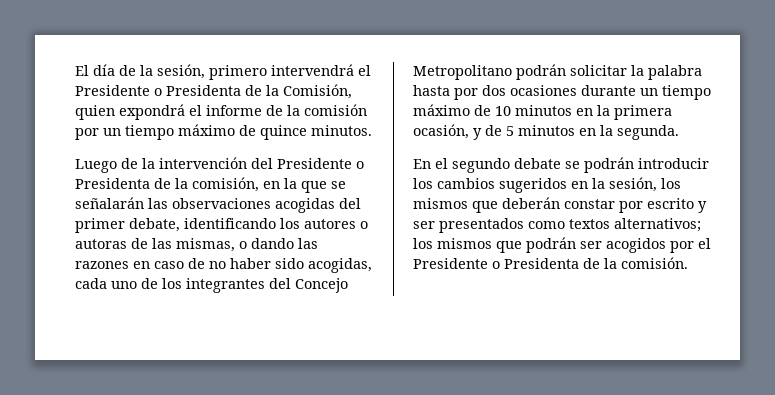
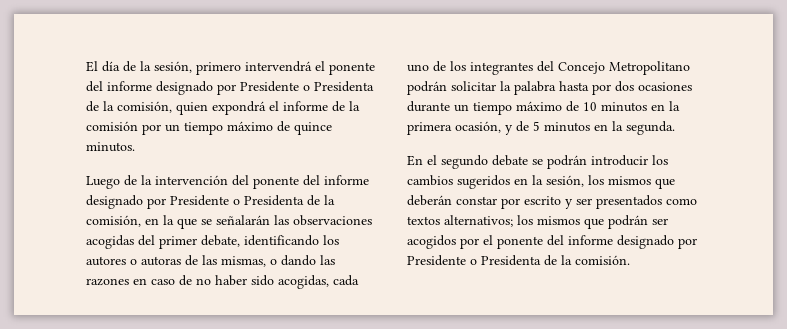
[75,84,352,99] Presidente o Presidenta de la Comisión, -> [329,62,375,75] [86,81,374,95] [86,101,172,113] ponente del informe designado por Presidente o Presidenta de la comisión,
(273, 163) none -> [253,175,369,189] [86,195,166,209] ponente del informe designado por
(711, 243) none -> [497,235,697,249] ponente del informe designado por

